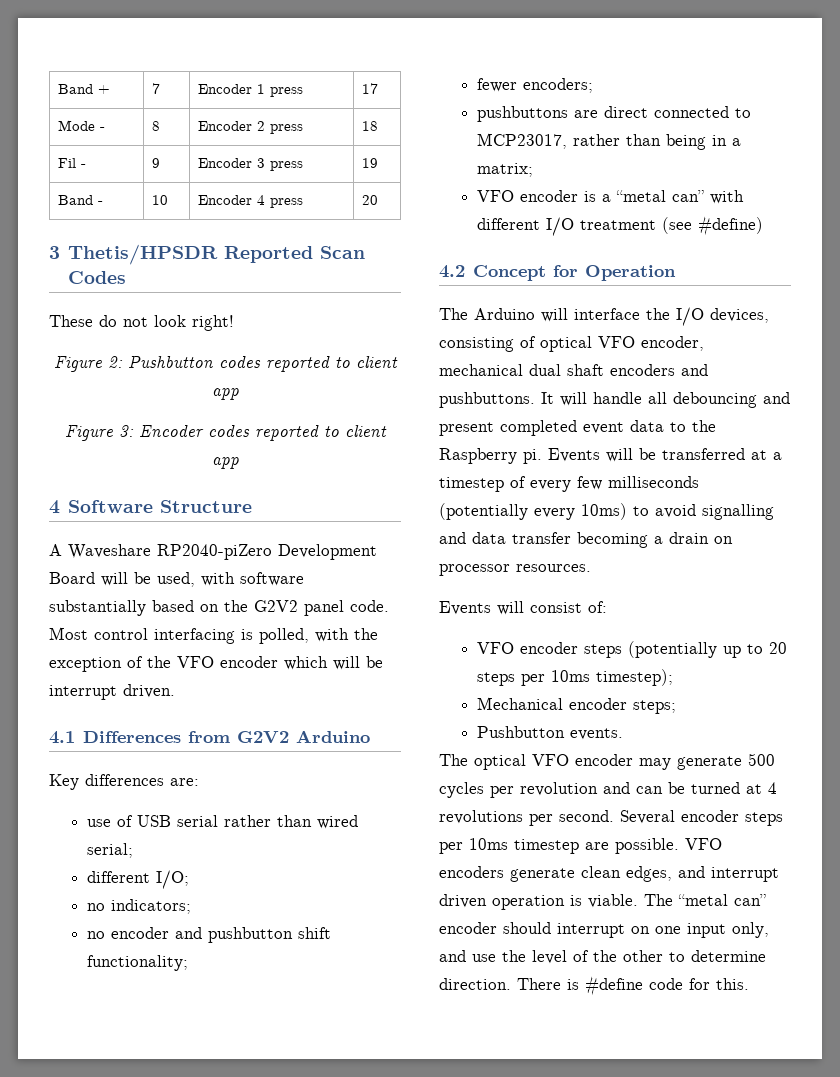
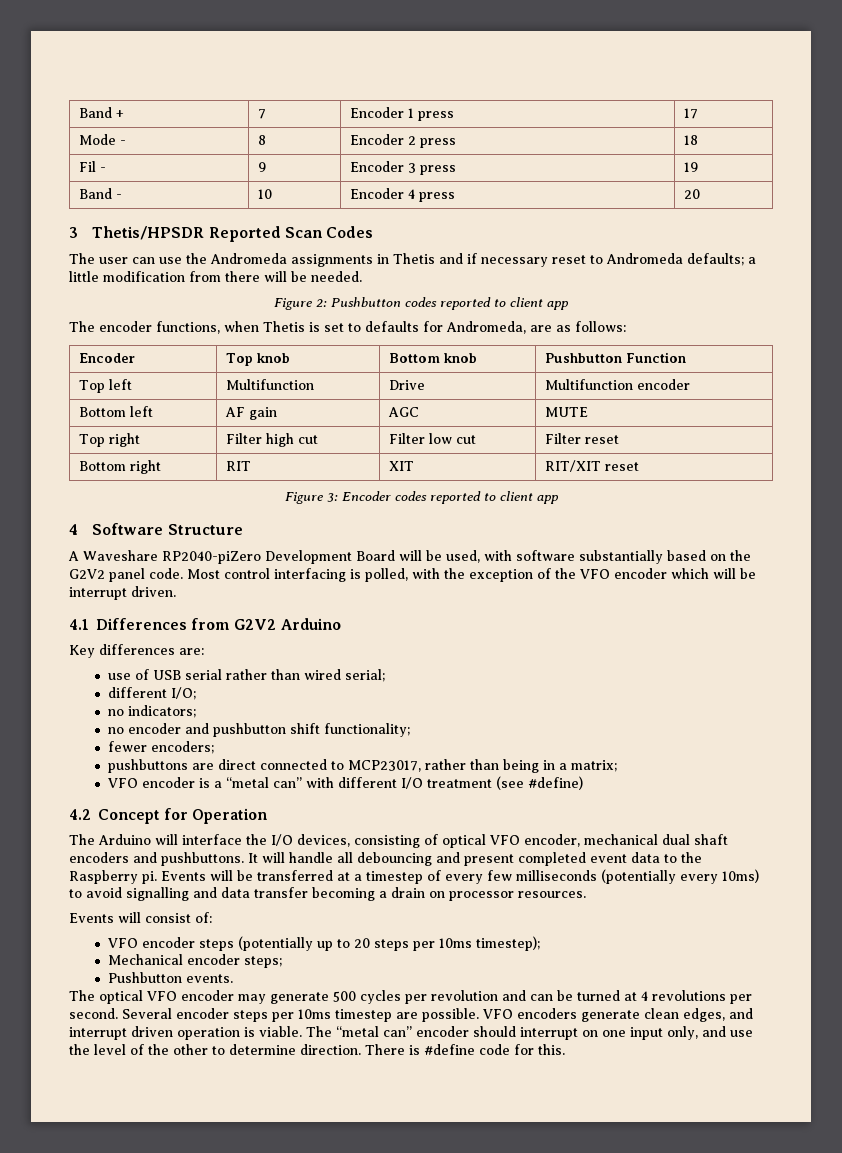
[49,315,234,331] These do not look right! -> [69,253,756,267] [69,271,362,282] The user can use the Andromeda assignments in Thetis and if necessary reset to Andromeda defaults; a little modification from there will be needed.
(239, 394) none -> [69,321,626,334] [79,353,136,363] [226,353,291,366] [389,353,478,363] [545,352,687,363] [79,379,133,393] [226,379,315,390] [389,380,426,390] [545,379,691,390] [79,406,154,417] [225,407,278,420] [388,407,420,417] [545,407,589,417] [79,433,141,447] [226,433,319,447] [389,433,477,444] [545,433,620,444] [79,460,162,474] [226,461,252,471] [389,461,415,471] [545,460,640,472] // The encoder functions, when Thetis is set to defaults for Andromeda, are as follows: // Encoder | Top knob | Bottom knob | Pushbutton Function // Top left | Multifunction | Drive | Multifunction encoder // Bottom left | AF gain | AGC | MUTE // Top right | Filter high cut | Filter low cut | Filter reset // Bottom right | RIT | XIT | RIT/XIT reset

